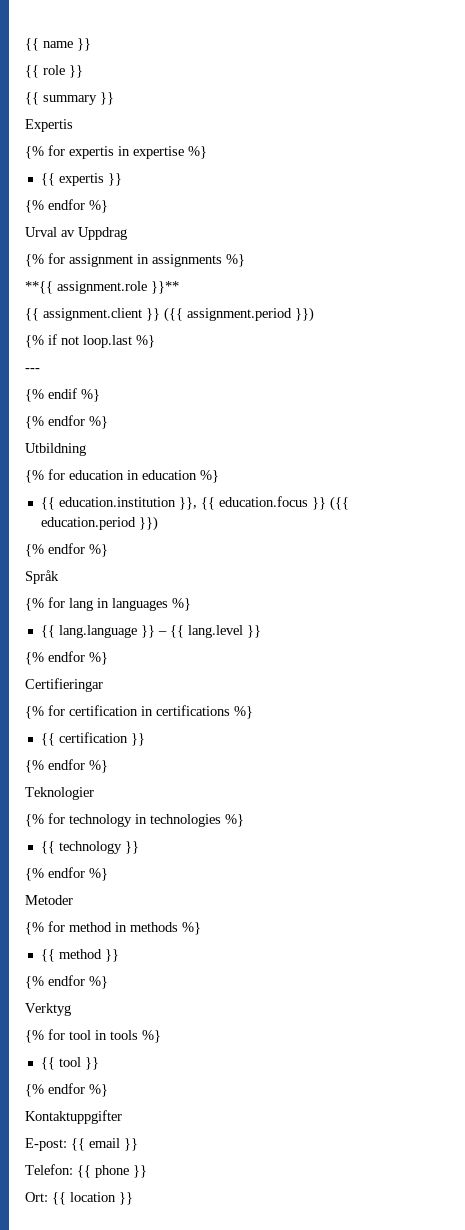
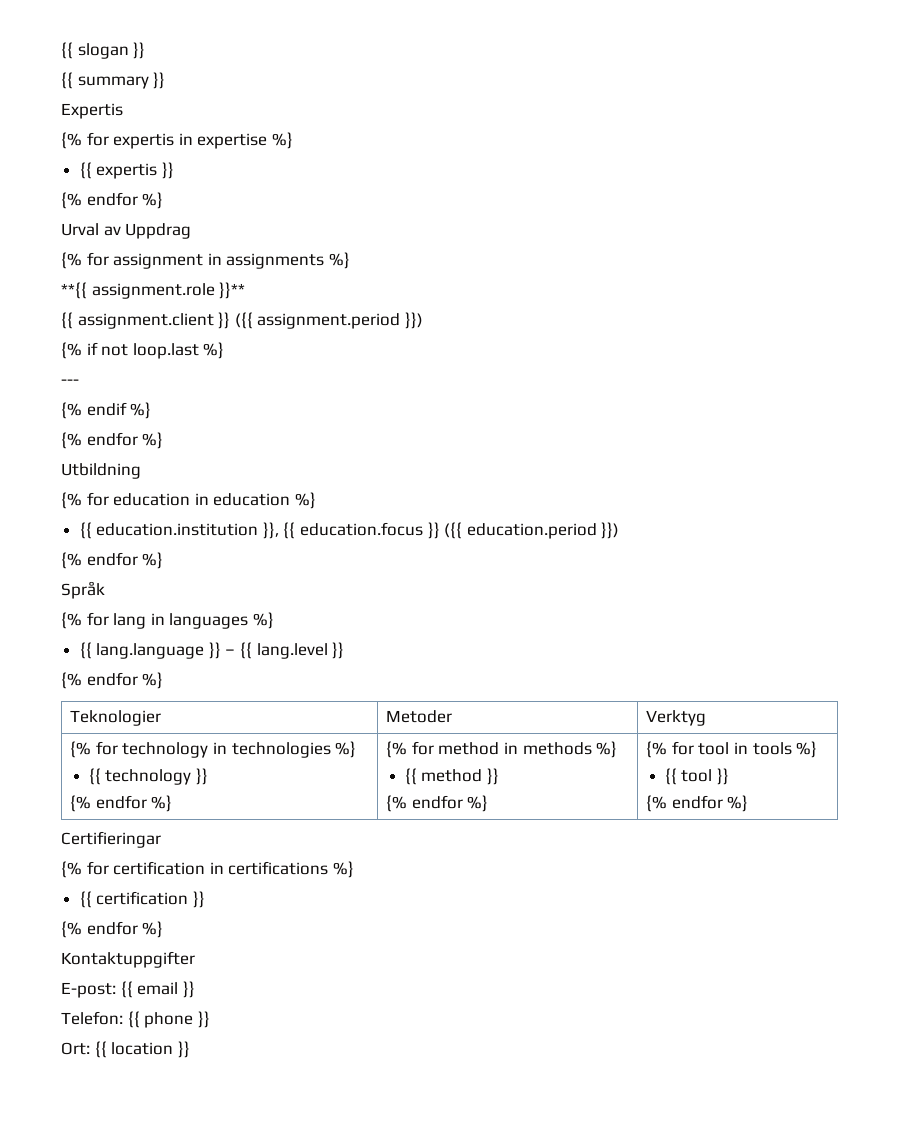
[25,38,91,51] [25,65,65,78] {{ name }} // {{ role -> [61,42,129,59] {{ slogan
(108, 658) none -> [70,710,162,726] [386,710,453,723] [646,710,707,726] [70,741,357,758] [88,768,209,785] [70,795,173,812] [386,741,618,758] [404,768,500,785] [386,795,489,812] [646,741,818,758] [664,768,730,785] [646,795,749,812] // Teknologier | Metoder | Verktyg // {% for technology in technologies %} // {{ technology }} // {% endfor %} | {% for method in methods %} // {{ method }} // {% endfor %} | {% for tool in tools %} // {{ tool }} // {% endfor %}
[25,787,94,800] [25,813,244,827] [40,841,139,854] [25,867,108,881] [25,895,73,905] [25,921,201,935] [40,949,119,962] [25,975,108,989] [25,1003,71,1016] [25,1029,161,1043] [40,1057,99,1070] [25,1083,108,1097] // Teknologier // {% for technology in technologies %} // {{ technology }} // {% endfor %} // Metoder // {% for method in methods %} // {{ method }} // {% endfor %} // Verktyg // {% for tool in tools %} // {{ tool }} // {% endfor %} -> (164, 929) none

